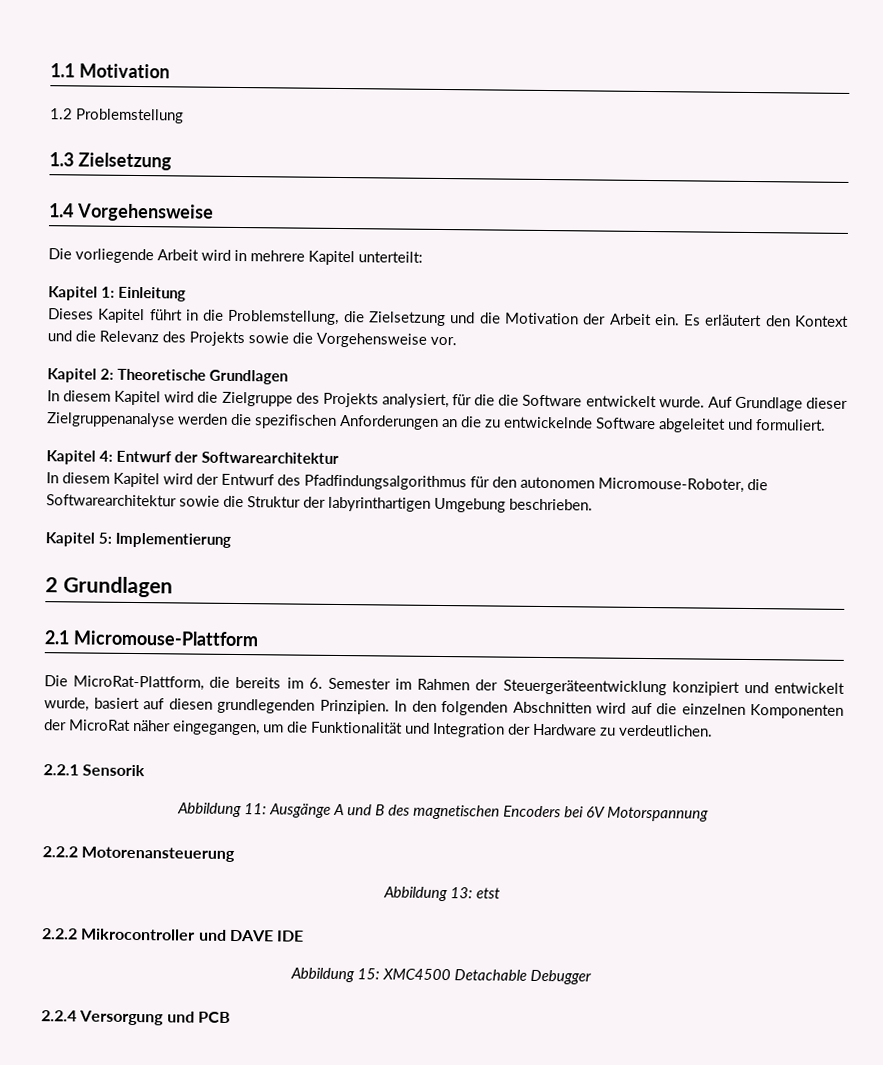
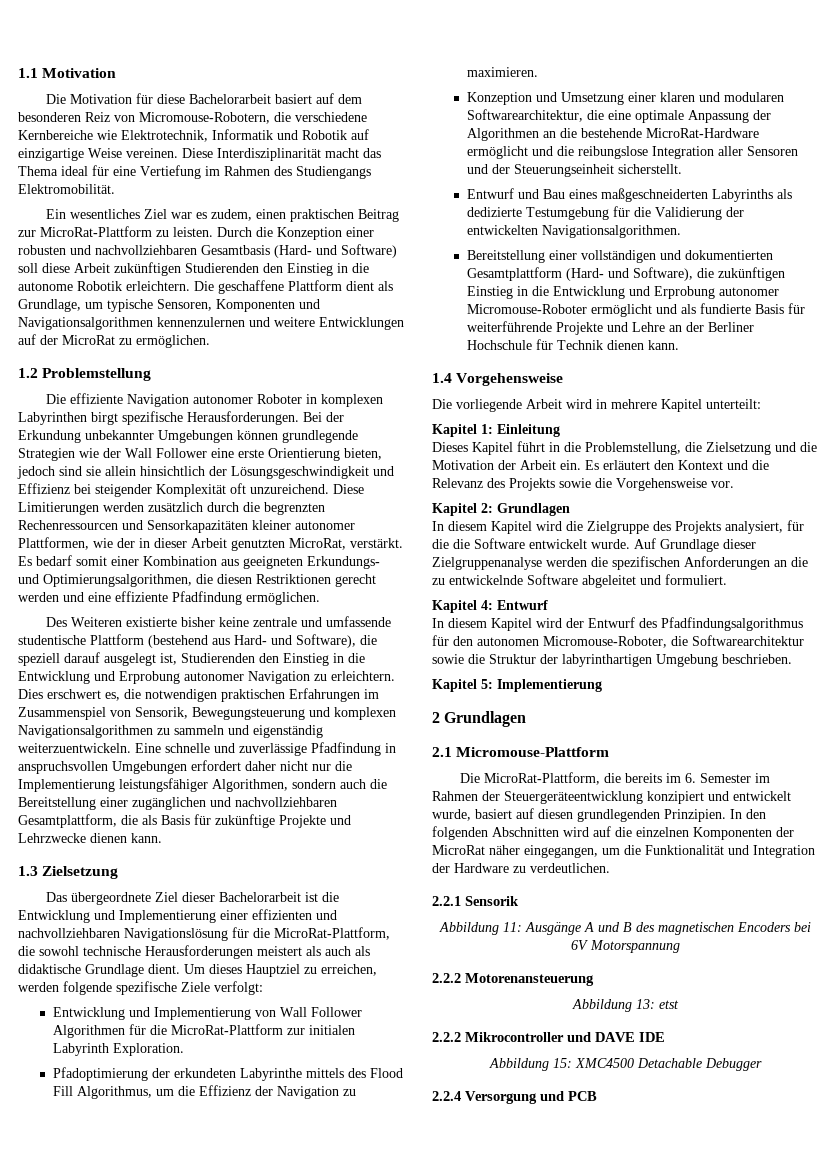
[50,108,184,124] [49,152,172,171] 1.2 Problemstellung // 1.3 Zielsetzung -> [45,93,362,104] [18,112,367,124] [18,129,369,142] [18,148,381,161] [18,165,371,179] [18,184,115,194] [45,209,399,222] [18,226,374,240] [18,244,397,258] [18,262,369,276] [18,280,393,294] [18,299,320,312] [18,317,404,330] [18,334,210,348] [18,368,152,381] [45,393,383,407] [18,411,344,425] [18,430,358,443] [18,448,382,461] [17,466,394,479] [18,483,364,497] [18,502,325,515] [18,520,355,533] [18,537,403,551] [18,555,380,569] [18,574,376,587] [18,591,320,605] [45,616,391,627] [18,634,377,648] [18,652,365,666] [18,671,395,684] [18,688,379,702] [18,707,396,720] [18,725,323,738] [18,742,396,756] [18,760,352,774] [18,778,387,792] [18,797,337,810] [18,814,351,828] [18,833,162,843] [18,866,119,879] [45,892,339,905] [18,909,337,923] [18,927,390,941] [18,945,370,959] [18,964,377,977] [18,981,263,995] [52,1007,362,1020] [52,1024,355,1038] [52,1043,184,1056] [52,1067,403,1081] [52,1085,356,1099] [466,67,538,77] [466,92,784,105] [466,109,771,123] [466,128,759,141] [466,146,798,159] [466,164,682,177] [466,188,792,202] [466,206,744,220] [466,225,681,238] [466,250,773,263] [466,267,785,281] [466,286,779,299] [466,303,805,317] [466,321,754,335] [466,339,679,350] Die Motivation für diese Bachelorarbeit basiert auf dem besonderen Reiz von Micromouse-Robotern, die verschiedene Kernbereiche wie Elektrotechnik, Informatik und Robotik auf einzigartige Weise vereinen. Diese Interdisziplinarität macht das Thema ideal für eine Vertiefung im Rahmen des Studiengangs Elektromobilität. // Ein wesentliches Ziel war es zudem, einen praktischen Beitrag zur MicroRat-Plattform zu leisten. Durch die Konzeption einer robusten und nachvollziehbaren Gesamtbasis (Hard- und Software) soll diese Arbeit zukünftigen Studierenden den Einstieg in die autonome Robotik erleichtern. Die geschaffene Plattform dient als Grundlage, um typische Sensoren, Komponenten und Navigationsalgorithmen kennenzulernen und weitere Entwicklungen auf der MicroRat zu ermöglichen. // 1.2 Problemstellung // Die effiziente Navigation autonomer Roboter in komplexen Labyrinthen birgt spezifische Herausforderungen. Bei der Erkundung unbekannter Umgebungen können grundlegende Strategien wie der Wall Follower eine erste Orientierung bieten, jedoch sind sie allein hinsichtlich der Lösungsgeschwindigkeit und Effizienz bei steigender Komplexität oft unzureichend. Diese Limitierungen werden zusätzlich durch die begrenzten Rechenressourcen und Sensorkapazitäten kleiner autonomer Plattformen, wie der in dieser Arbeit genutzten MicroRat, verstärkt. Es bedarf somit einer Kombination aus geeigneten Erkundungs- und Optimierungsalgorithmen, die diesen Restriktionen gerecht werden und eine effiziente Pfadfindung ermöglichen. // Des Weiteren existierte bisher keine zentrale und umfassende studentische Plattform (bestehend aus Hard- und Software), die speziell darauf ausgelegt ist, Studierenden den Einstieg in die Entwicklung und Erprobung autonomer Navigation zu erleichtern. Dies erschwert es, die notwendigen praktischen Erfahrungen im Zusammenspiel von Sensorik, Bewegungsteuerung und komplexen Navigationsalgorithmen zu sammeln und eigenständig weiterzuentwickeln. Eine schnelle und zuverlässige Pfadfindung in anspruchsvollen Umgebungen erfordert daher nicht nur die Implementierung leistungsfähiger Algorithmen, sondern auch die Bereitstellung einer zugänglichen und nachvollziehbaren Gesamtplattform, die als Basis für zukünftige Projekte und Lehrzwecke dienen kann. // 1.3 Zielsetzung // Das übergeordnete Ziel dieser Bachelorarbeit ist die Entwicklung und Implementierung einer effizienten und nachvollziehbaren Navigationslösung für die MicroRat-Plattform, die sowohl technische Herausforderungen meistert als auch als didaktische Grundlage dient. Um dieses Hauptziel zu erreichen, werden folgende spezifische Ziele verfolgt: // Entwicklung und Implementierung von Wall Follower Algorithmen für die MicroRat-Plattform zur initialen Labyrinth Exploration. // Pfadoptimierung der erkundeten Labyrinthe mittels des Flood Fill Algorithmus, um die Effizienz der Navigation zu maximieren. // Konzeption und Umsetzung einer klaren und modularen Softwarearchitektur, die eine optimale Anpassung der Algorithmen an die bestehende MicroRat-Hardware ermöglicht und die reibungslose Integration aller Sensoren und der Steuerungseinheit sicherstellt. // Entwurf und Bau eines maßgeschneiderten Labyrinths als dedizierte Testumgebung für die Validierung der entwickelten Navigationsalgorithmen. // Bereitstellung einer vollständigen und dokumentierten Gesamtplattform (Hard- und Software), die zukünftigen Einstieg in die Entwicklung und Erprobung autonomer Micromouse-Roboter ermöglicht und als fundierte Basis für weiterführende Projekte und Lehre an der Berliner Hochschule für Technik dienen kann.
[117,368,206,381] Theoretische -> (493, 508) none
[174,451,339,464] der Softwarearchitektur -> (548, 605) none

